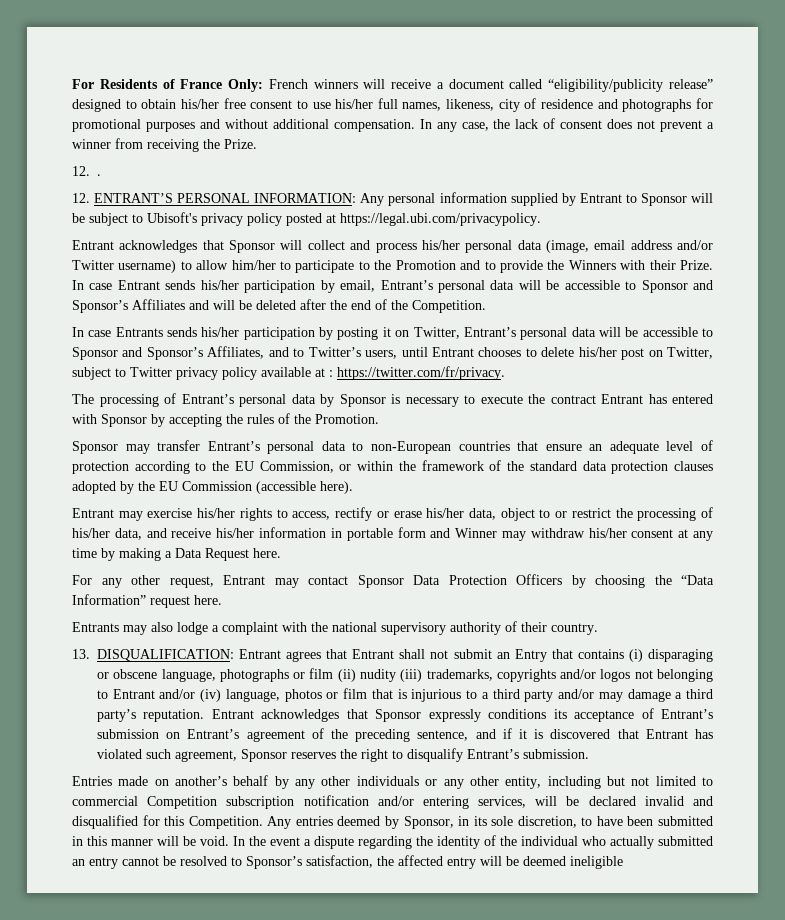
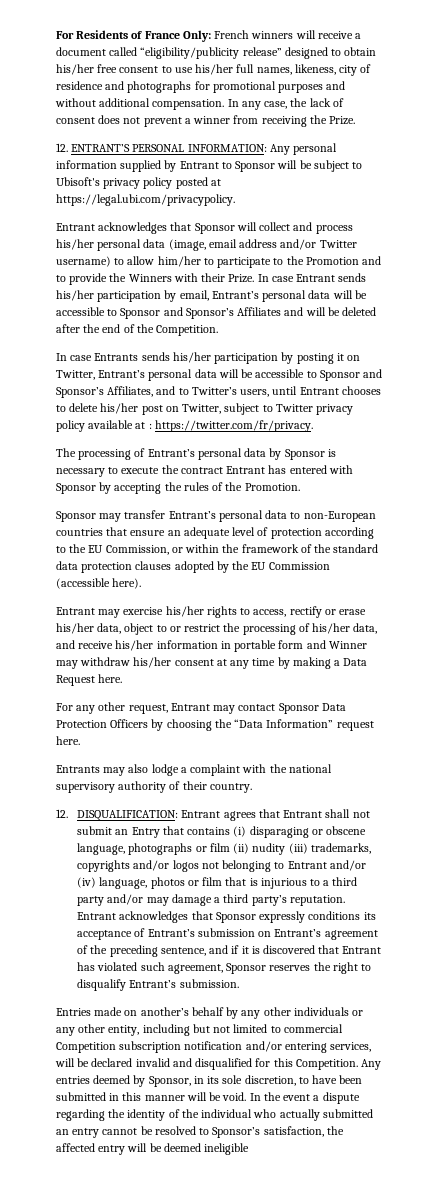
[72,166,101,176] // 12. . -> (356, 120) none
[72,649,90,659] 13. -> [56,809,68,818] 12.

